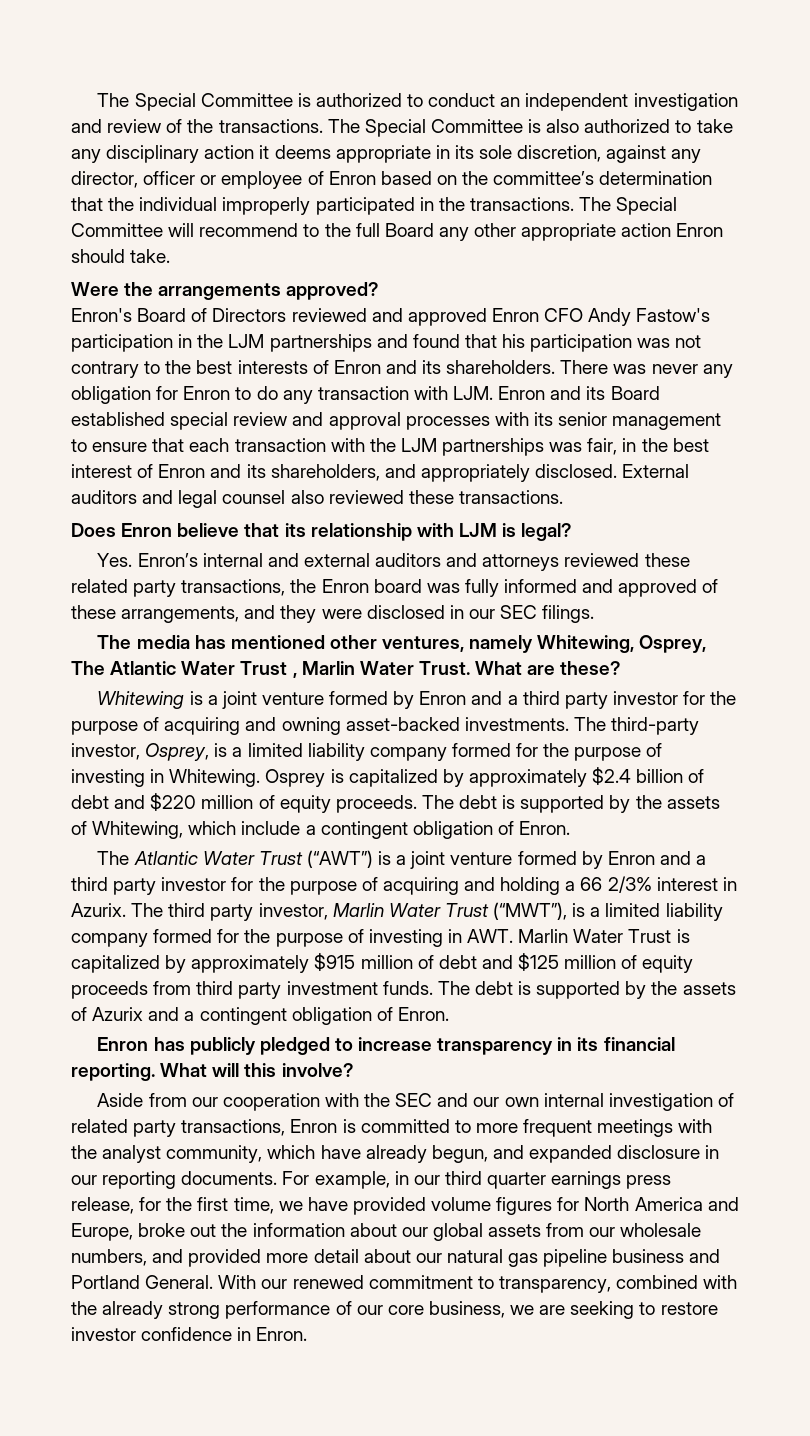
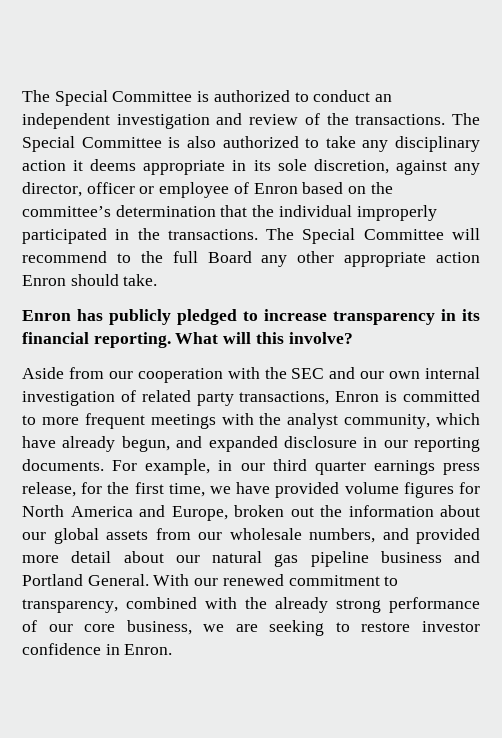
[71,282,380,300] [71,308,711,326] [71,334,702,352] [71,360,733,378] [71,386,660,404] [71,412,722,430] [71,438,709,456] [71,464,690,482] [71,490,563,508] [71,523,573,541] [97,553,690,571] [71,579,719,597] [71,605,595,623] [97,635,707,653] [71,661,622,678] [97,691,737,709] [71,717,700,735] [71,743,663,761] [71,767,705,787] [71,793,720,813] [71,821,571,839] [97,850,707,869] [71,876,737,895] [71,902,723,921] [71,929,690,947] [71,953,694,973] [71,981,736,999] [71,1007,449,1025] // Were the arrangements approved? // Enron's Board of Directors reviewed and approved Enron CFO Andy Fastow's participation in the LJM partnerships and found that his participation was not contrary to the best interests of Enron and its shareholders. There was never any obligation for Enron to do any transaction with LJM. Enron and its Board established special review and approval processes with its senior management to ensure that each transaction with the LJM partnerships was fair, in the best interest of Enron and its shareholders, and appropriately disclosed. External auditors and legal counsel also reviewed these transactions. // Does Enron believe that its relationship with LJM is legal? // Yes. Enron’s internal and external auditors and attorneys reviewed these related party transactions, the Enron board was fully informed and approved of these arrangements, and they were disclosed in our SEC filings. // The media has mentioned other ventures, namely Whitewing, Osprey, The Atlantic Water Trust , Marlin Water Trust. What are these? // Whitewing is a joint venture formed by Enron and a third party investor for the purpose of acquiring and owning asset-backed investments. The third-party investor, Osprey, is a limited liability company formed for the purpose of investing in Whitewing. Osprey is capitalized by approximately $2.4 billion of debt and $220 million of equity proceeds. The debt is supported by the assets of Whitewing, which include a contingent obligation of Enron. // The Atlantic Water Trust (“AWT”) is a joint venture formed by Enron and a third party investor for the purpose of acquiring and holding a 66 2/3% interest in Azurix. The third party investor, Marlin Water Trust (“MWT”), is a limited liability company formed for the purpose of investing in AWT. Marlin Water Trust is capitalized by approximately $915 million of debt and $125 million of equity proceeds from third party investment funds. The debt is supported by the assets of Azurix and a contingent obligation of Enron. -> (158, 280) none
[138,1223,186,1237] broke -> [234,505,284,517] broken

